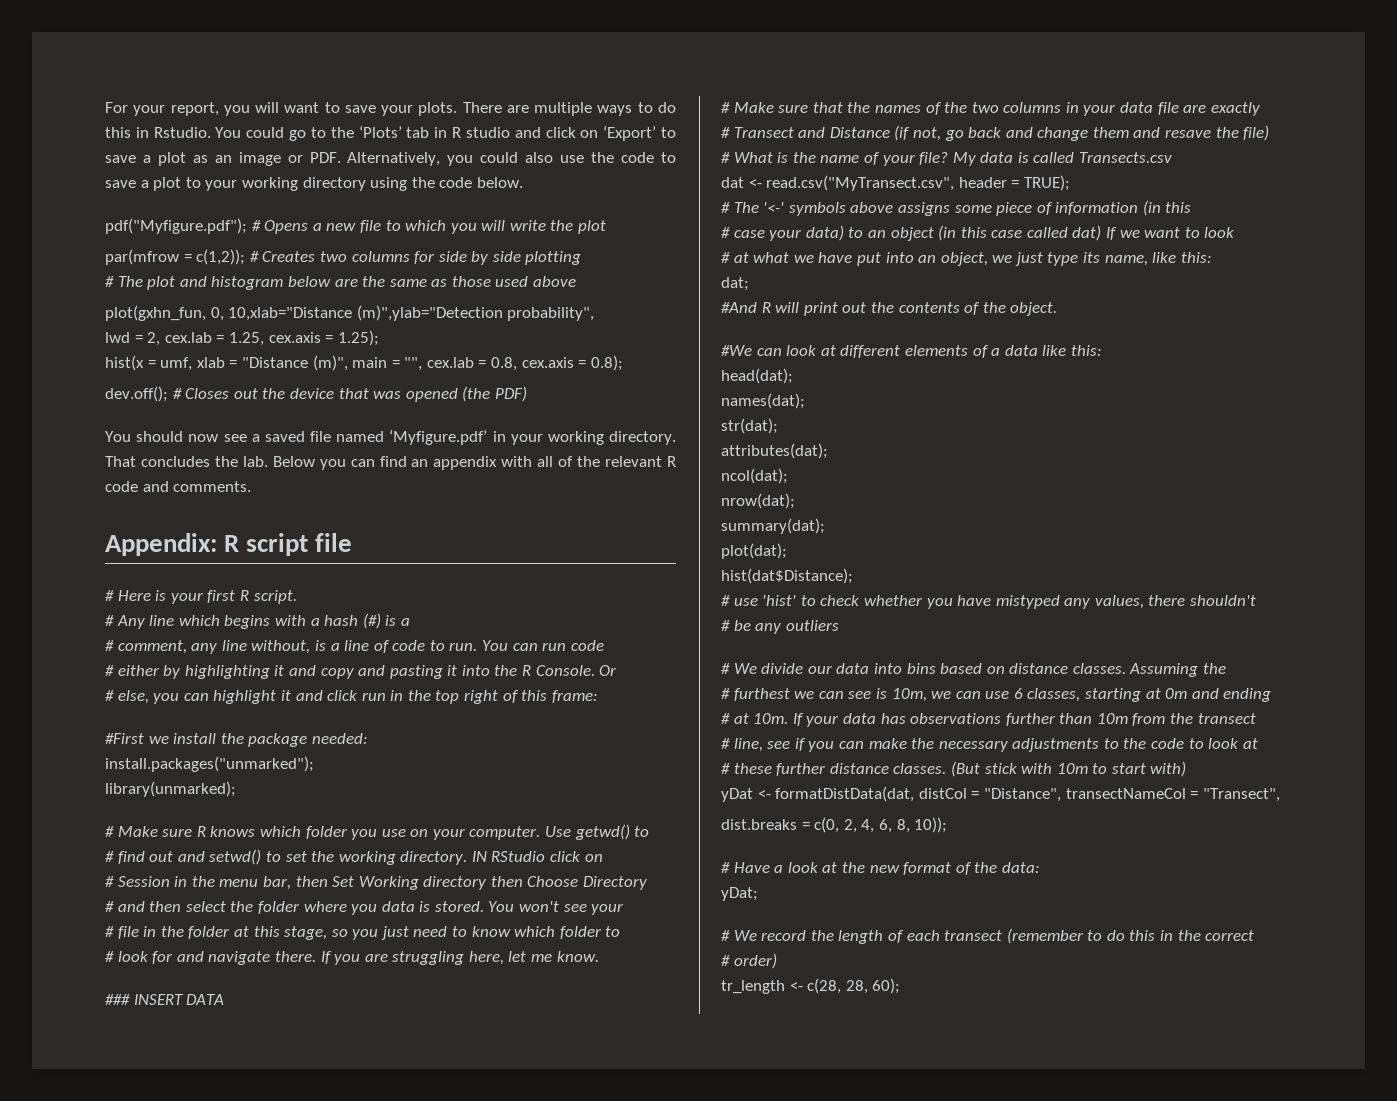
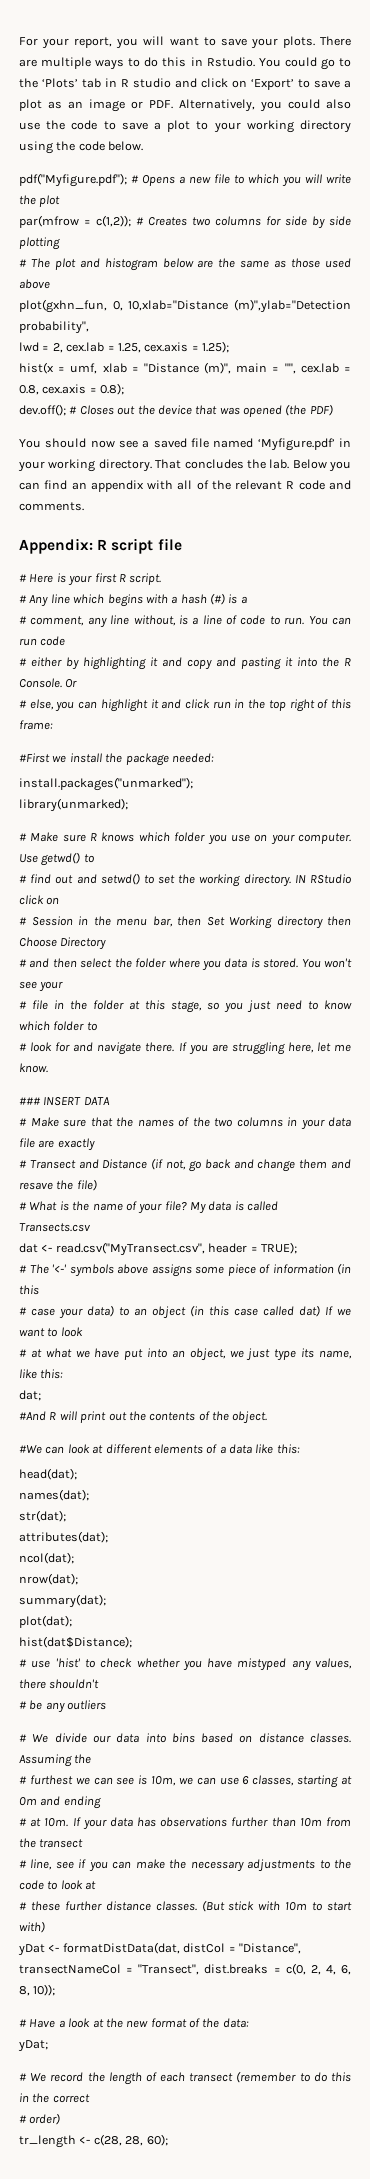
(1280, 795) // -> (200, 1969) none

